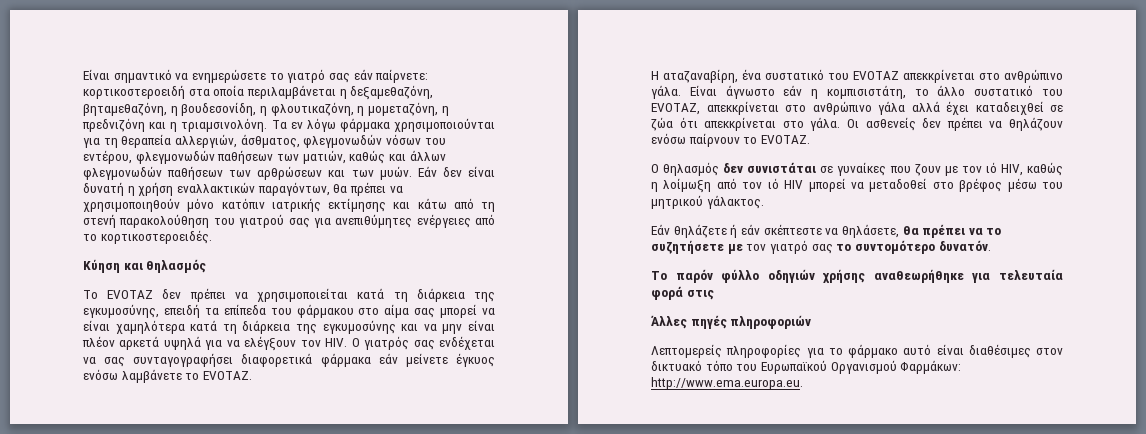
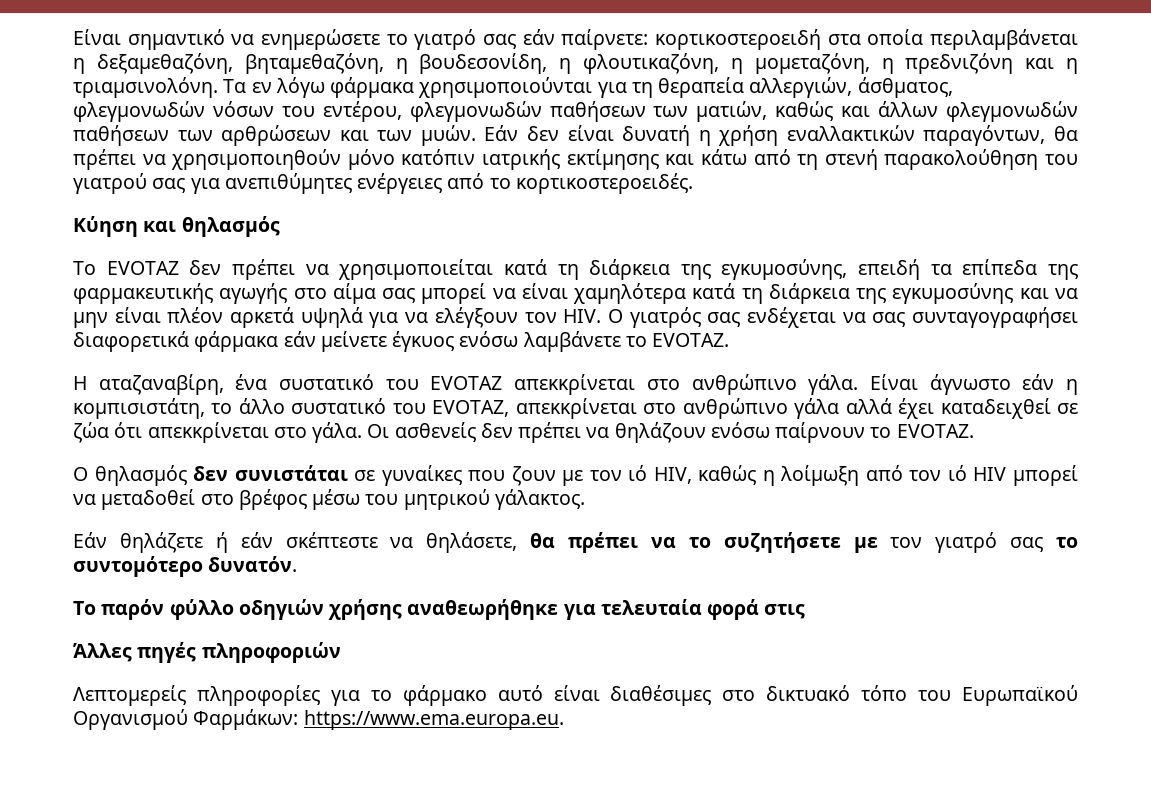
[270,304,354,318] του φάρμακου -> [1048,264,1078,280] [73,283,288,304] της φαρμακευτικής αγωγής
[1036,348,1063,355] στον -> [722,690,756,701] στο
[651,377,803,390] http://www.ema.europa.eu. -> [303,710,564,730] https://www.ema.europa.eu.

